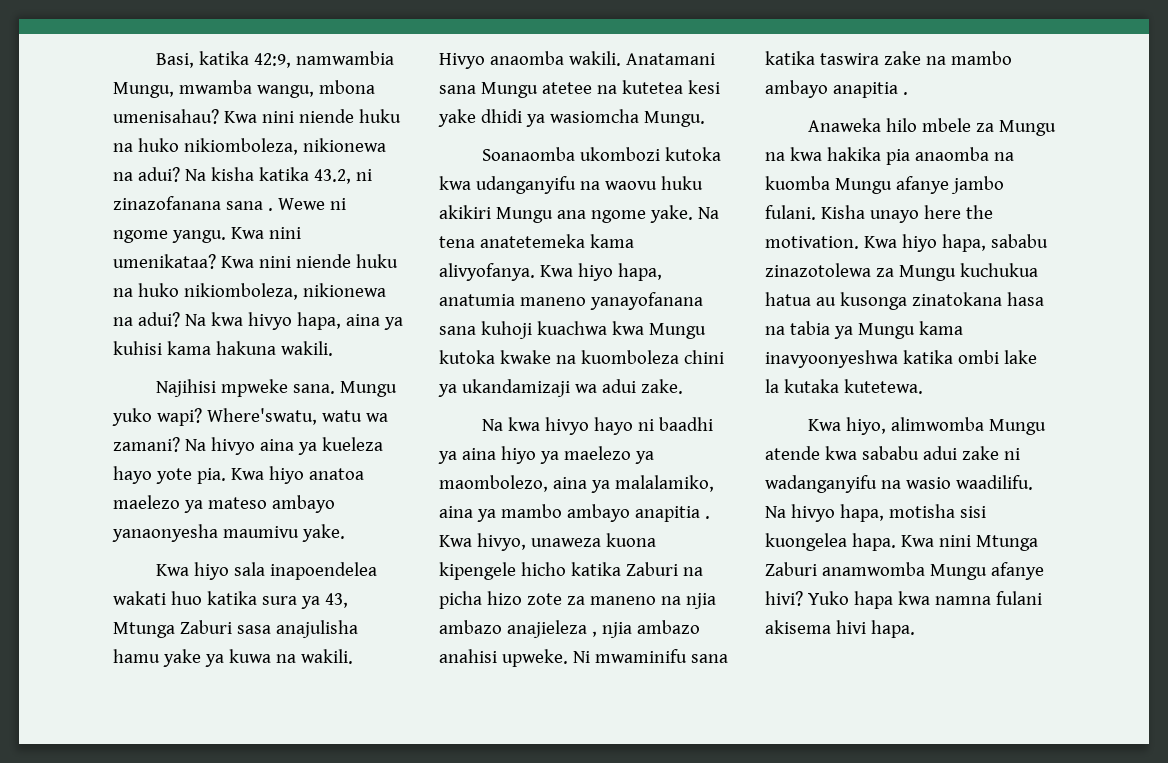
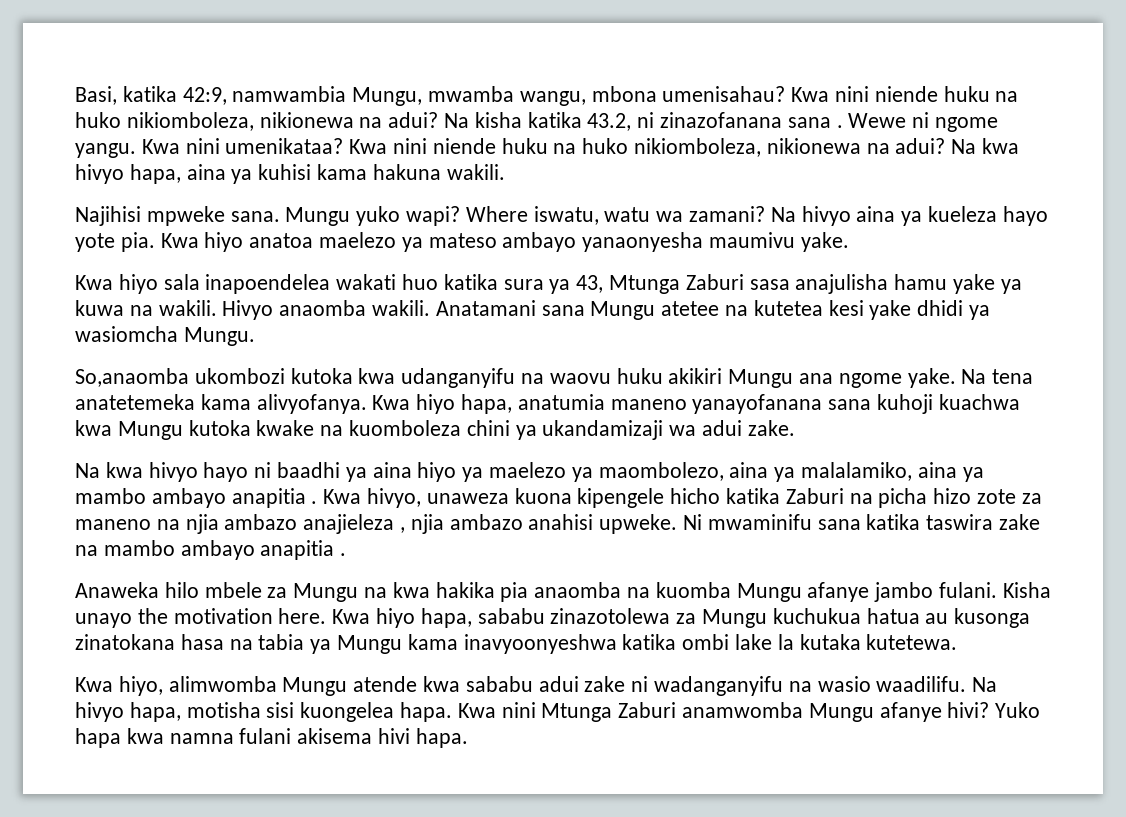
[206,408,317,425] Where'swatu, -> [465,206,599,225] Where iswatu,
[481,147,575,161] Soanaomba -> [75,368,189,387] So,anaomba
[923,205,993,219] [765,236,859,249] here the motivation. -> [137,608,327,624] the motivation here.

